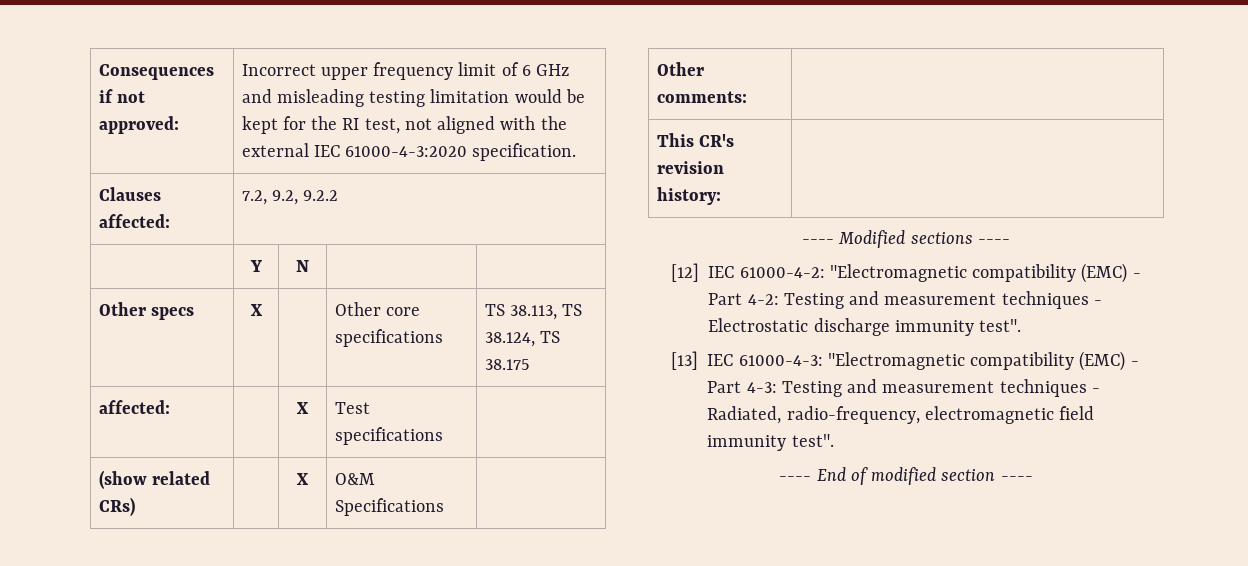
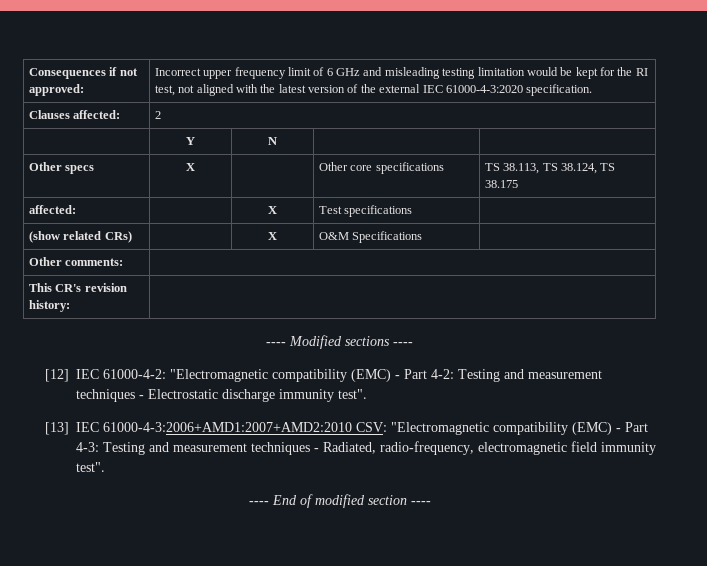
(567, 123) none -> [278,84,376,93] latest version of the
[241,190,339,205] 7.2, 9.2, 9.2.2 -> [154,111,161,119] 2
[738,355,823,366] 61000-4-3: -> [102,422,387,432] 61000-4-3:2006+AMD1:2007+AMD2:2010 CSV:

